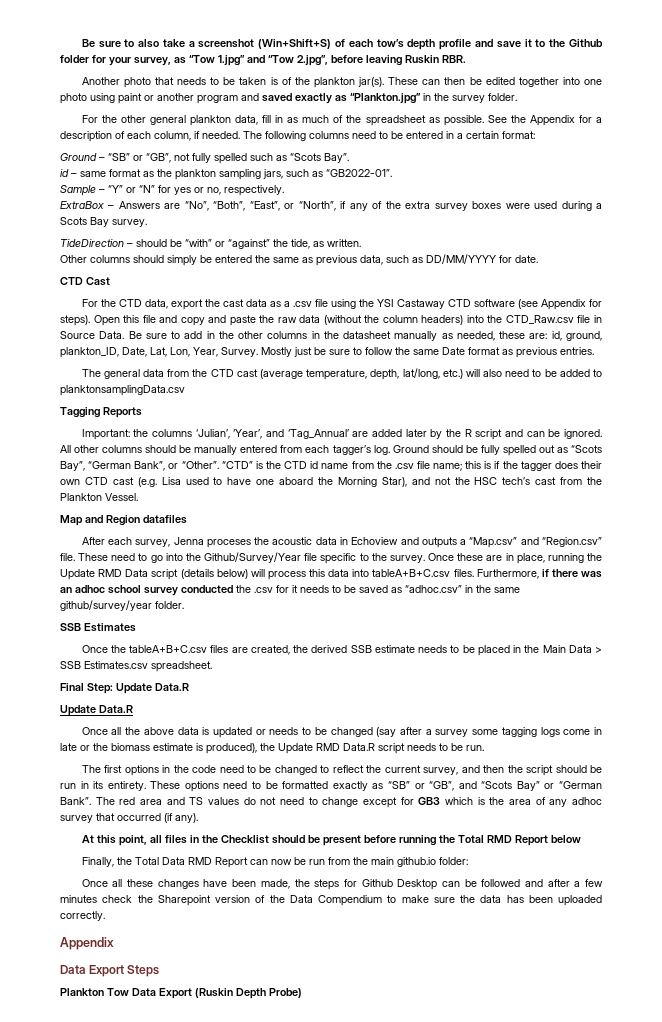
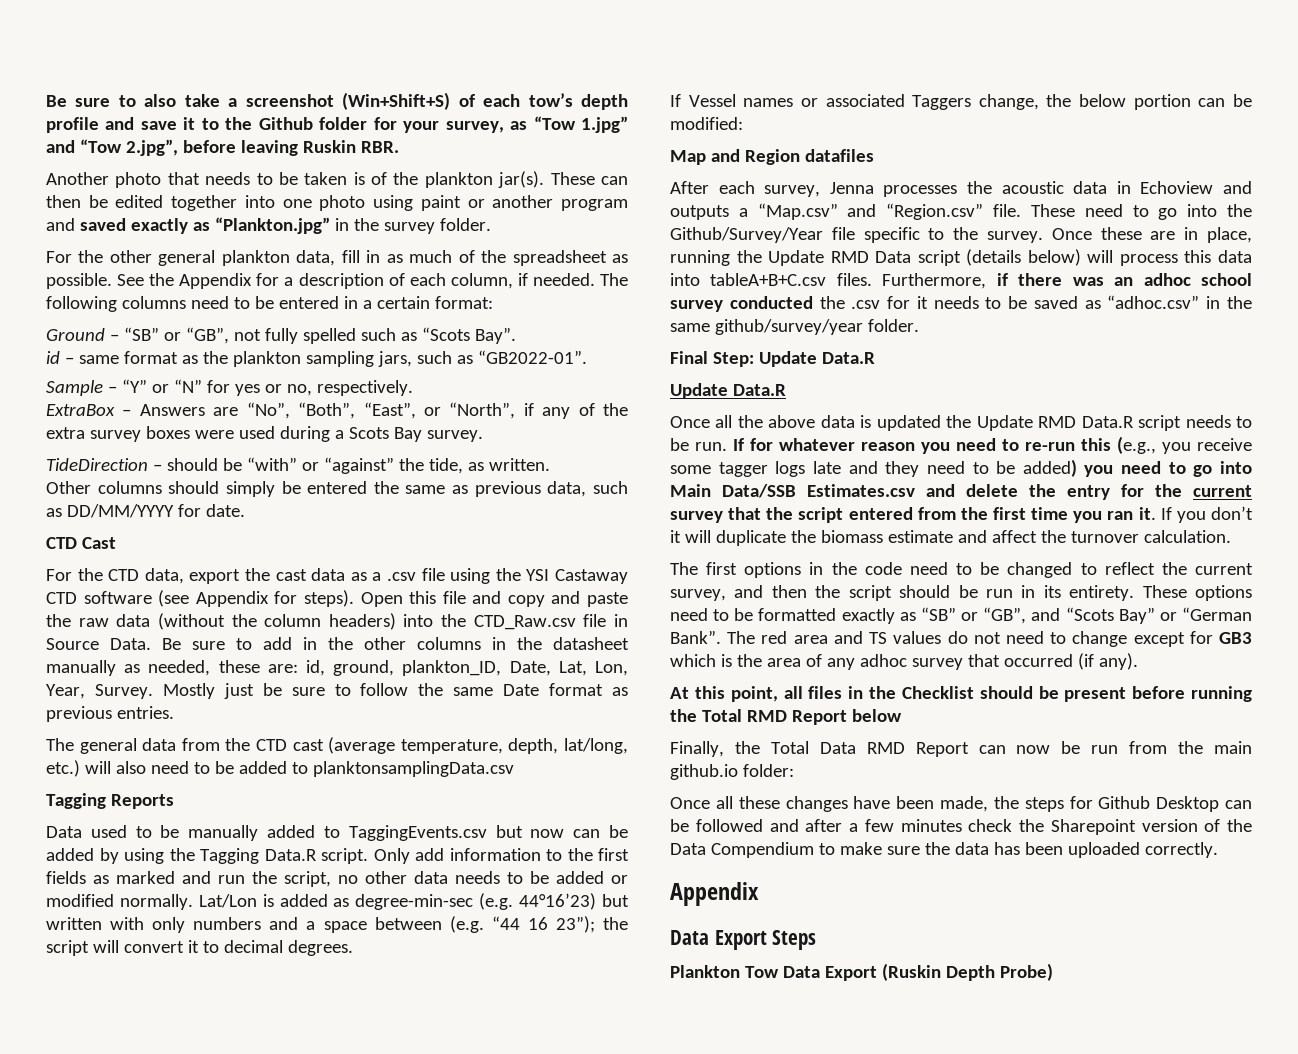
[81,429,602,440] [60,445,602,456] [60,461,602,471] [60,477,602,487] [60,493,138,501] Important: the columns ‘Julian’, ‘Year’, and ‘Tag_Annual’ are added later by the R script and can be ignored. All other columns should be manually entered from each tagger’s log. Ground should be fully spelled out as “Scots Bay”, “German Bank”, or “Other”. “CTD” is the CTD id name from the .csv file name; this is if the tagger does their own CTD cast (e.g. Lisa used to have one aboard the Morning Star), and not the HSC tech’s cast from the Plankton Vessel. -> [46,825,628,841] [46,848,629,864] [46,871,628,887] [46,893,629,910] [46,916,628,933] [46,940,353,956] [670,94,1252,110] [670,117,743,130] Data used to be manually added to TaggingEvents.csv but now can be added by using the Tagging Data.R script. Only add information to the first fields as marked and run the script, no other data needs to be added or modified normally. Lat/Lon is added as degree-min-sec (e.g. 44°16’23) but written with only numbers and a space between (e.g. “44 16 23”); the script will convert it to decimal degrees. // If Vessel names or associated Taggers change, the below portion can be modified:
[206,539,251,548] proceses -> [883,185,958,197] processes
[60,623,136,632] [81,645,602,656] [60,661,212,672] // SSB Estimates // Once the tableA+B+C.csv files are created, the derived SSB estimate needs to be placed in the Main Data > SSB Estimates.csv spreadsheet. -> (919, 325) none
[255,727,602,737] [60,743,257,754] or needs to be changed (say after a survey some tagging logs come in late or the biomass estimate is produced), -> (941, 423) none
(484, 748) none -> [733,436,1252,454] [670,459,1252,477] [670,484,1252,500] [670,506,1254,523] [670,530,1231,546] If for whatever reason you need to re-run this (e.g., you receive some tagger logs late and they need to be added) you need to go into Main Data/SSB Estimates.csv and delete the entry for the current survey that the script entered from the first time you ran it. If you don’t it will duplicate the biomass estimate and affect the turnover calculation.

